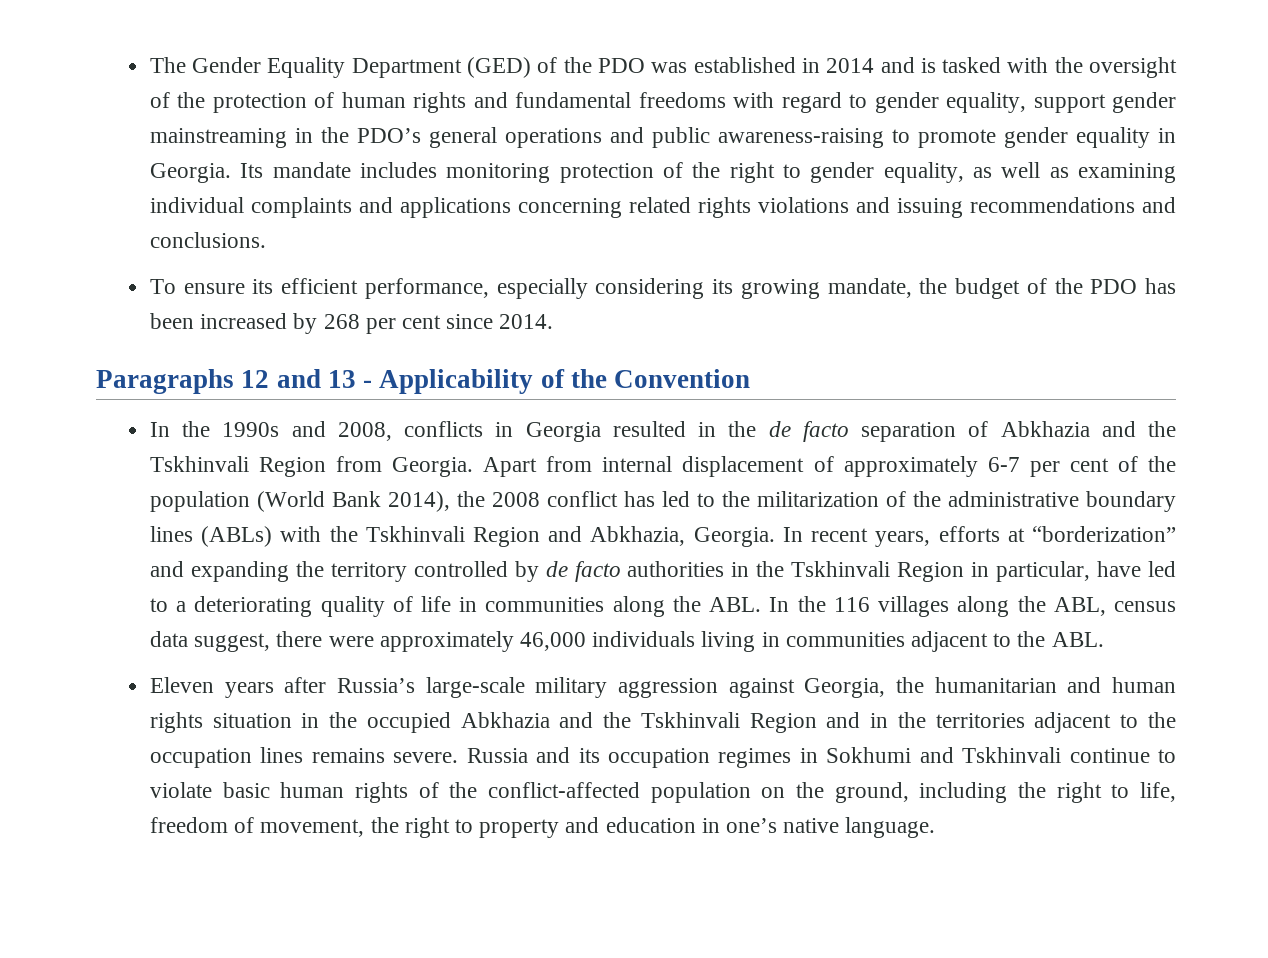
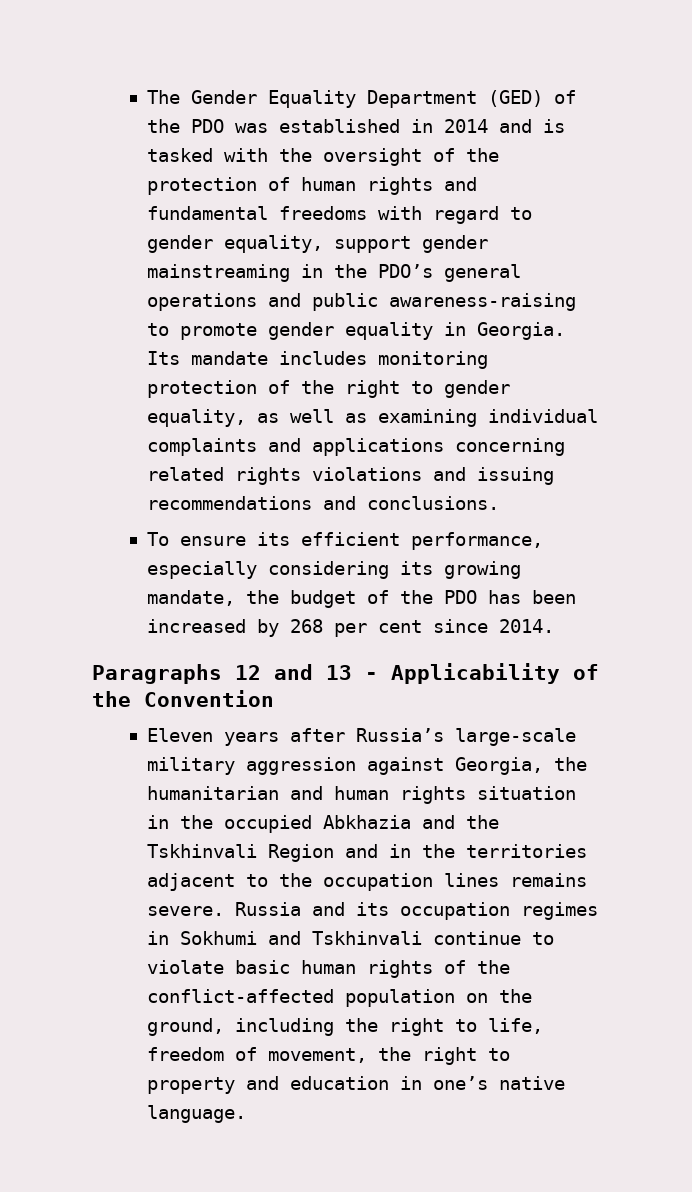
[149,421,1177,442] [149,456,1176,477] [149,491,1176,512] [149,526,1176,547] [149,561,1177,582] [149,596,1176,617] [149,631,1104,652] // In the 1990s and 2008, conflicts in Georgia resulted in the de facto separation of Abkhazia and the Tskhinvali Region from Georgia. Apart from internal displacement of approximately 6-7 per cent of the population (World Bank 2014), the 2008 conflict has led to the militarization of the administrative boundary lines (ABLs) with the Tskhinvali Region and Abkhazia, Georgia. In recent years, efforts at “borderization” and expanding the territory controlled by de facto authorities in the Tskhinvali Region in particular, have led to a deteriorating quality of life in communities along the ABL. In the 116 villages along the ABL, census data suggest, there were approximately 46,000 individuals living in communities adjacent to the ABL. -> (274, 698) none

